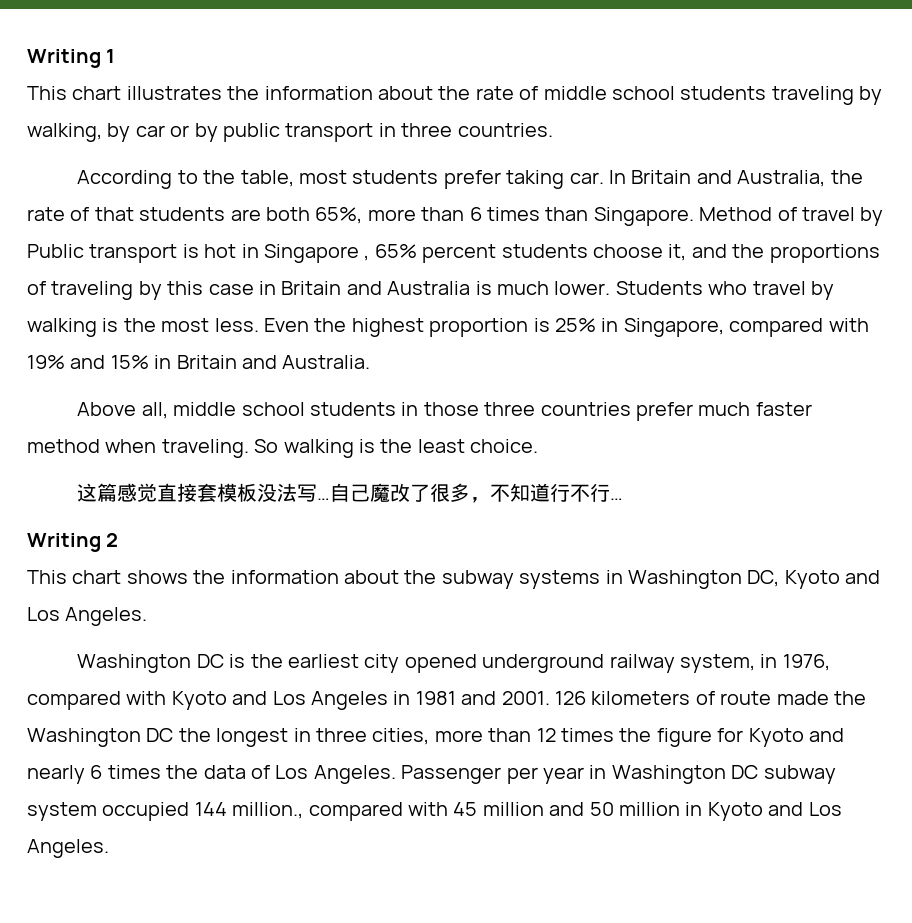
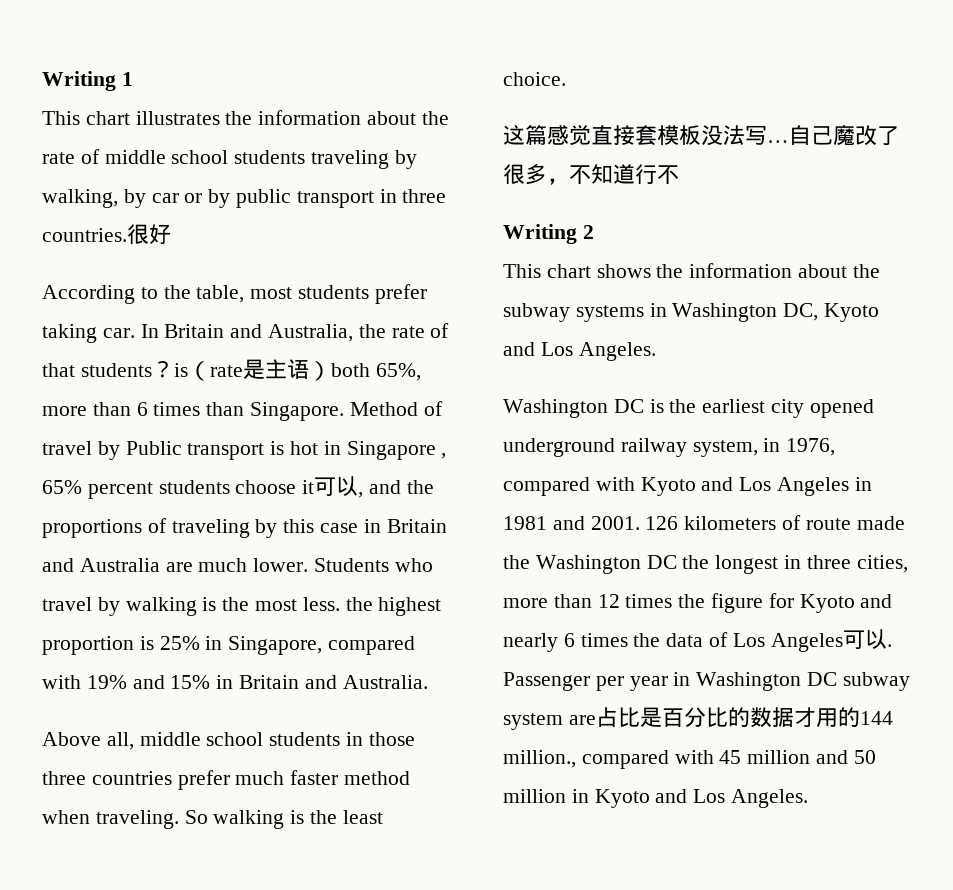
(553, 130) none -> [127,224,171,245] 很好
[230,209,261,221] are -> [151,359,331,381] ？is（rate是主语）
[668,244,687,261] it, -> [302,476,364,498] it可以,
[475,281,492,295] is -> [165,562,193,572] are
[264,318,309,332] Even -> (340, 604) none
[590,483,624,502] 行… -> (679, 174) none
[313,765,396,784] Angeles. -> [770,629,892,652] Angeles可以.
[102,802,190,821] occupied -> [568,707,860,728] are占比是百分比的数据才用的

